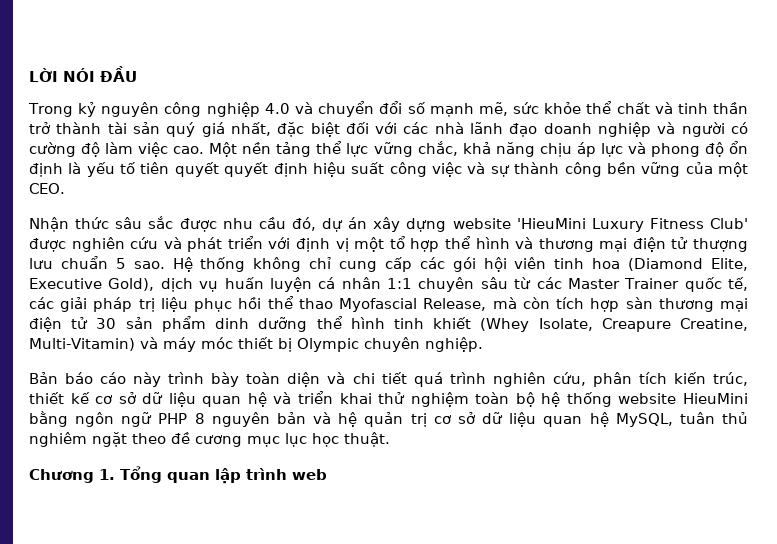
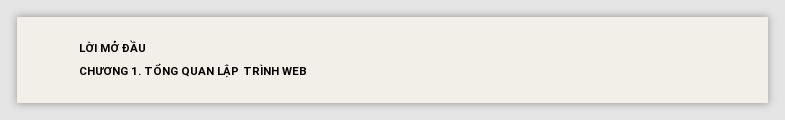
[63,68,95,82] NÓI -> [100,40,120,52] MỞ
[28,101,748,117] [29,122,748,137] [29,141,748,157] [29,162,748,177] [29,183,65,194] [29,216,748,232] [29,236,748,252] [29,256,748,272] [29,277,748,292] [29,296,749,312] [29,316,748,332] [29,337,483,352] [29,372,748,387] [29,391,748,407] [29,411,748,427] [29,432,390,447] [29,466,327,484] Trong kỷ nguyên công nghiệp 4.0 và chuyển đổi số mạnh mẽ, sức khỏe thể chất và tinh thần trở thành tài sản quý giá nhất, đặc biệt đối với các nhà lãnh đạo doanh nghiệp và người có cường độ làm việc cao. Một nền tảng thể lực vững chắc, khả năng chịu áp lực và phong độ ổn định là yếu tố tiên quyết quyết định hiệu suất công việc và sự thành công bền vững của một CEO. // Nhận thức sâu sắc được nhu cầu đó, dự án xây dựng website 'HieuMini Luxury Fitness Club' được nghiên cứu và phát triển với định vị một tổ hợp thể hình và thương mại điện tử thượng lưu chuẩn 5 sao. Hệ thống không chỉ cung cấp các gói hội viên tinh hoa (Diamond Elite, Executive Gold), dịch vụ huấn luyện cá nhân 1:1 chuyên sâu từ các Master Trainer quốc tế, các giải pháp trị liệu phục hồi thể thao Myofascial Release, mà còn tích hợp sàn thương mại điện tử 30 sản phẩm dinh dưỡng thể hình tinh khiết (Whey Isolate, Creapure Creatine, Multi-Vitamin) và máy móc thiết bị Olympic chuyên nghiệp. // Bản báo cáo này trình bày toàn diện và chi tiết quá trình nghiên cứu, phân tích kiến trúc, thiết kế cơ sở dữ liệu quan hệ và triển khai thử nghiệm toàn bộ hệ thống website HieuMini bằng ngôn ngữ PHP 8 nguyên bản và hệ quản trị cơ sở dữ liệu quan hệ MySQL, tuân thủ nghiêm ngặt theo đề cương mục lục học thuật. // Chương 1. Tổng quan lập trình web -> [79,63,307,78] CHƯƠNG 1. TỔNG QUAN LẬP TRÌNH WEB

